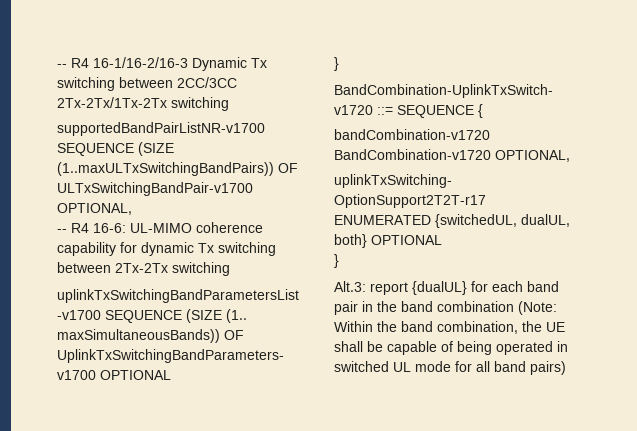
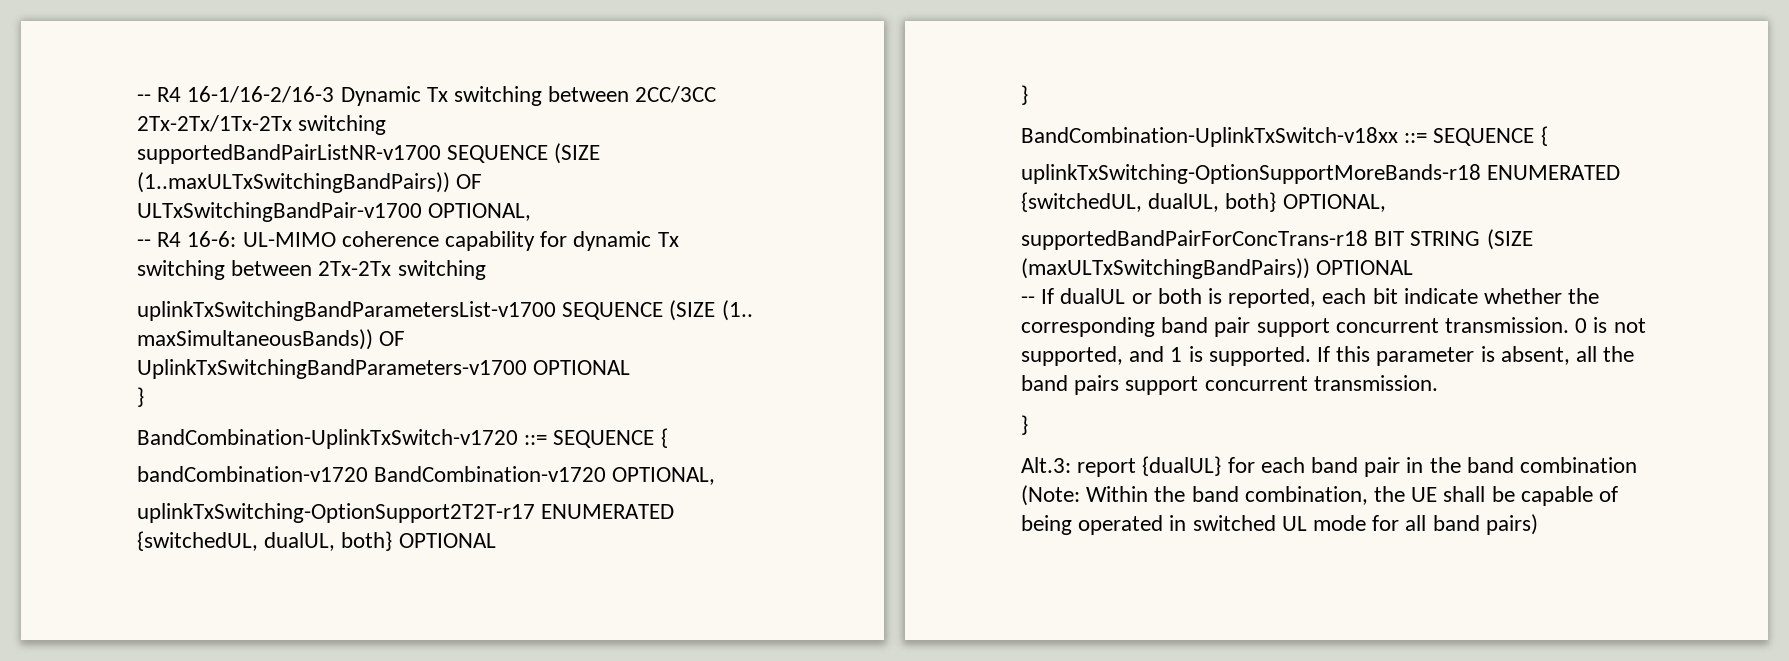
(339, 261) none -> [1021,126,1548,147] [1021,164,1621,184] [1021,192,1386,212] [1021,229,1533,250] [1021,258,1414,279] [1021,288,1600,308] [1021,317,1646,337] [1021,346,1635,366] [1021,375,1438,395] [1021,415,1028,435] // BandCombination-UplinkTxSwitch-v18xx ::= SEQUENCE { // uplinkTxSwitching-OptionSupportMoreBands-r18 ENUMERATED {switchedUL, dualUL, both} OPTIONAL, // supportedBandPairForConcTrans-r18 BIT STRING (SIZE (maxULTxSwitchingBandPairs)) OPTIONAL // -- If dualUL or both is reported, each bit indicate whether the corresponding band pair support concurrent transmission. 0 is not supported, and 1 is supported. If this parameter is absent, all the band pairs support concurrent transmission. // }

